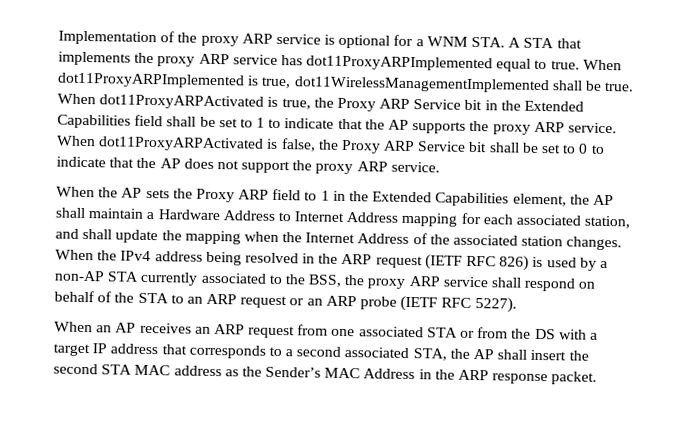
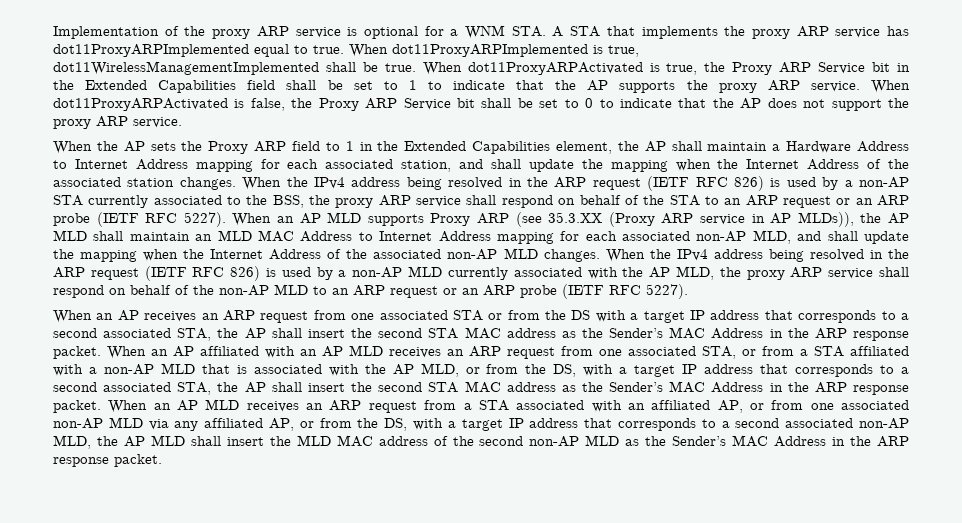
(517, 305) none -> [232,212,910,227] [53,230,910,244] [53,248,910,262] [53,266,910,281] [53,284,688,299] When an AP MLD supports Proxy ARP (see 35.3.XX (Proxy ARP service in AP MLDs)), the AP MLD shall maintain an MLD MAC Address to Internet Address mapping for each associated non-AP MLD, and shall update the mapping when the Internet Address of the associated non-AP MLD changes. When the IPv4 address being resolved in the ARP request (IETF RFC 826) is used by a non-AP MLD currently associated with the AP MLD, the proxy ARP service shall respond on behalf of the non-AP MLD to an ARP request or an ARP probe (IETF RFC 5227).
(598, 378) none -> [107,345,909,359] [53,363,909,377] [53,381,909,395] [53,399,910,413] [53,417,910,431] [53,435,910,449] [53,454,162,467] When an AP affiliated with an AP MLD receives an ARP request from one associated STA, or from a STA affiliated with a non-AP MLD that is associated with the AP MLD, or from the DS, with a target IP address that corresponds to a second associated STA, the AP shall insert the second STA MAC address as the Sender’s MAC Address in the ARP response packet. When an AP MLD receives an ARP request from a STA associated with an affiliated AP, or from one associated non-AP MLD via any affiliated AP, or from the DS, with a target IP address that corresponds to a second associated non-AP MLD, the AP MLD shall insert the MLD MAC address of the second non-AP MLD as the Sender’s MAC Address in the ARP response packet.

